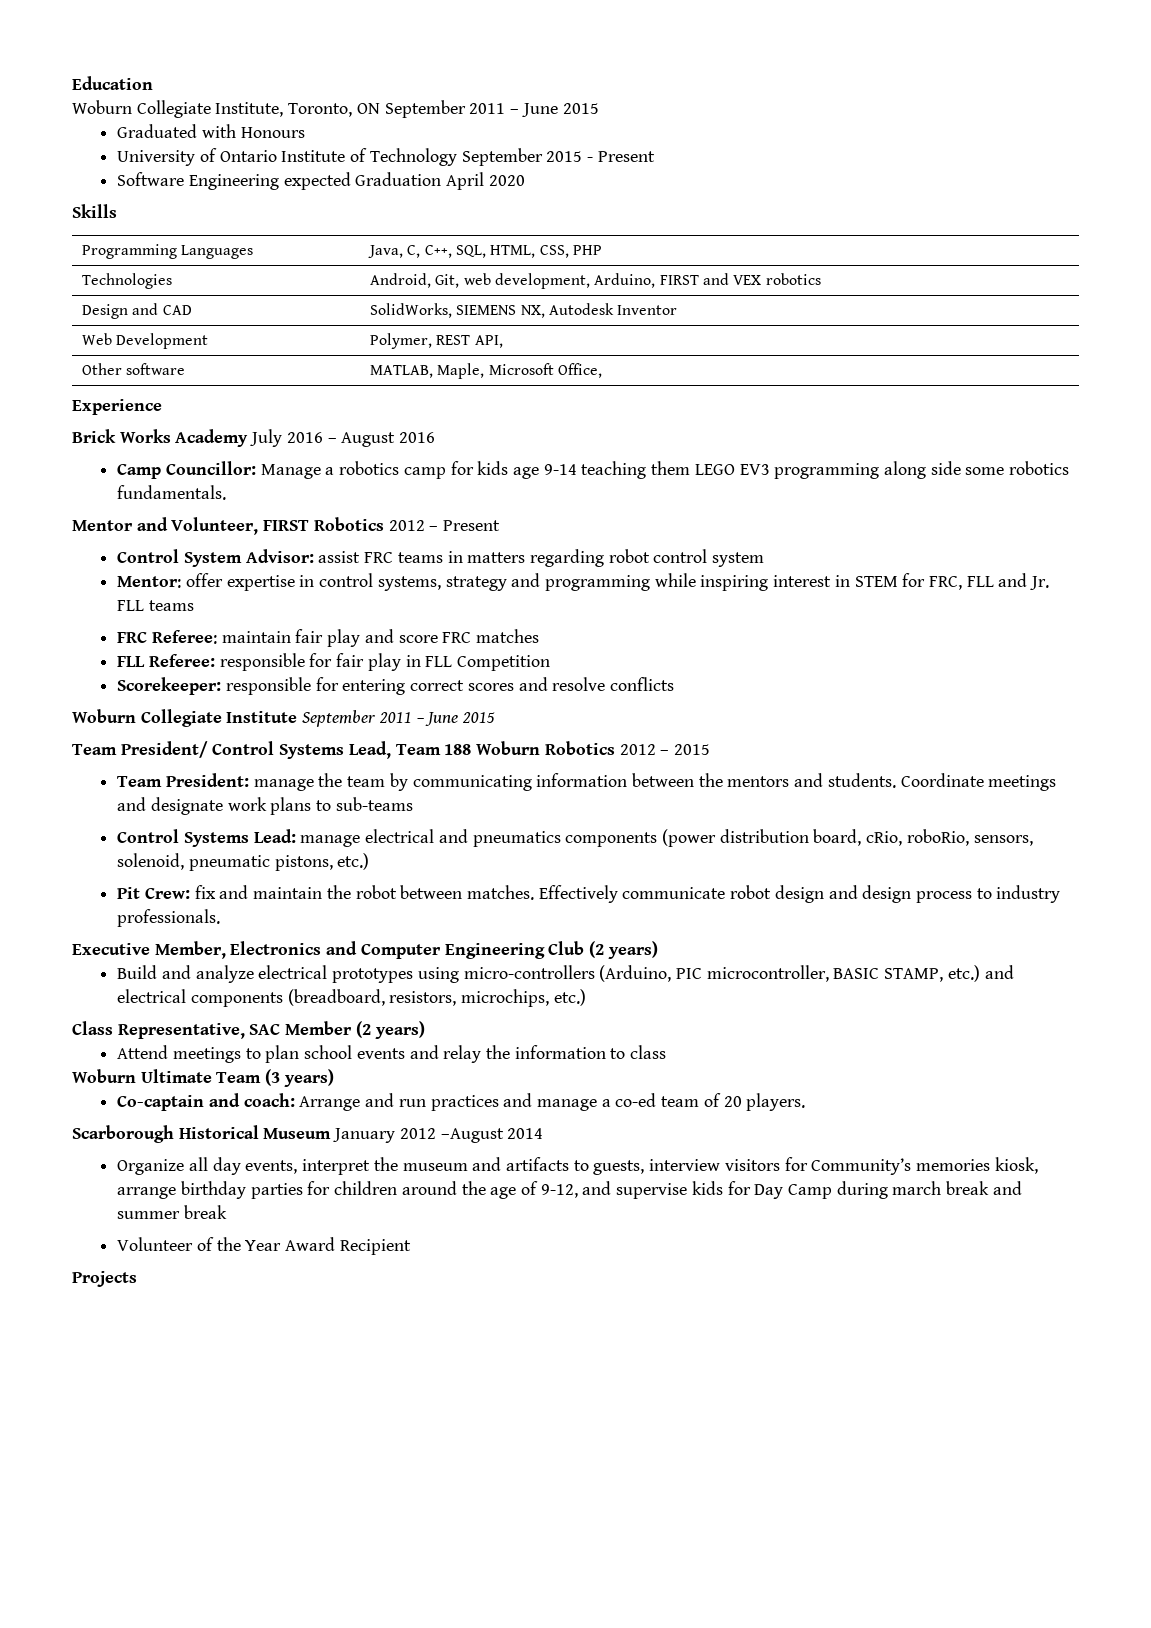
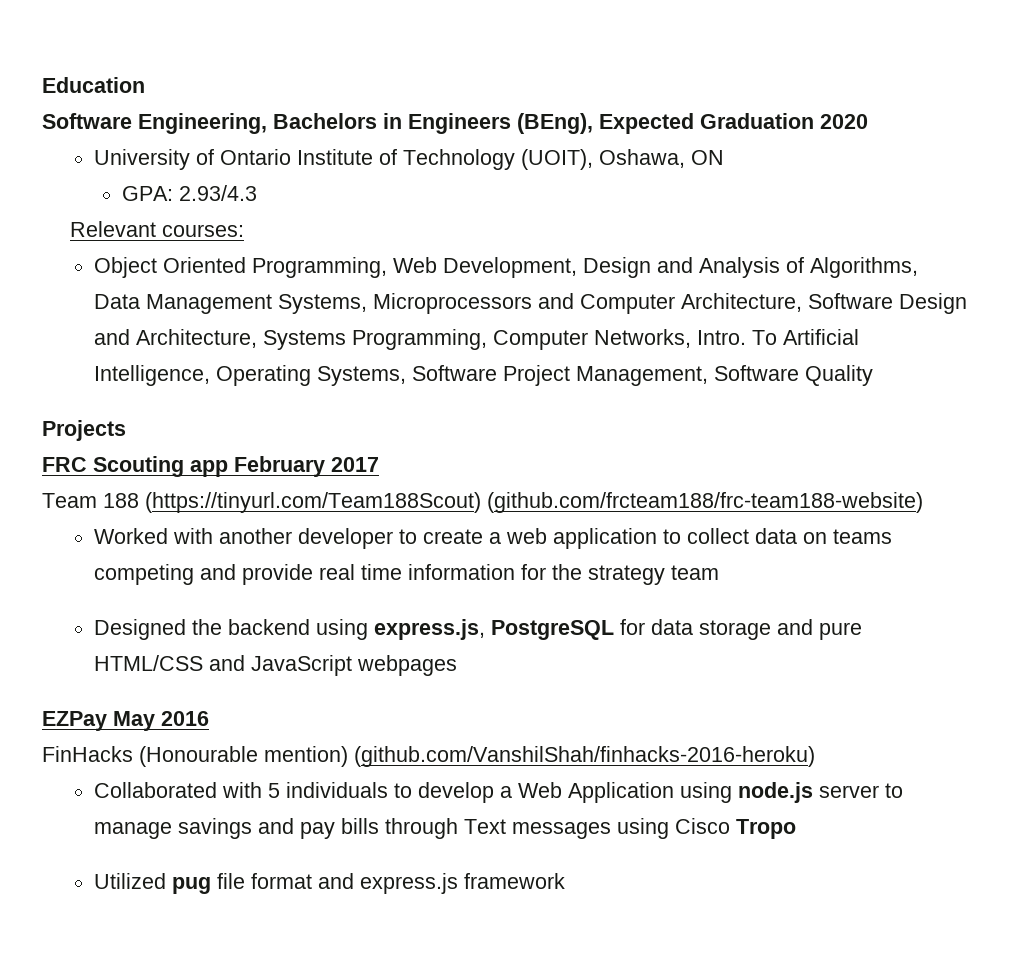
[72,100,599,118] [117,124,305,138] Woburn Collegiate Institute, Toronto, ON September 2011 – June 2015 // Graduated with Honours -> [42,113,868,134] Software Engineering, Bachelors in Engineers (BEng), Expected Graduation 2020
[461,148,655,166] [117,172,525,190] [72,204,117,218] [82,244,254,259] [368,245,603,258] [82,273,173,289] [370,273,821,289] [82,303,192,319] [370,303,678,318] [82,333,209,349] [370,333,503,349] [82,363,186,375] [370,363,603,379] [72,399,162,415] [72,429,436,447] [117,461,1070,479] [117,485,227,500] [72,517,501,535] [117,549,765,567] [117,573,1050,591] [117,600,194,611] [117,629,539,647] [117,653,550,671] [117,677,674,695] [72,709,496,727] [72,741,710,759] [117,773,1057,791] [117,797,413,815] [117,829,1033,847] [117,853,370,871] [117,885,1061,903] [117,909,221,927] [72,941,658,959] [117,965,1014,983] [117,989,586,1007] [72,1021,425,1039] [117,1045,667,1063] [72,1069,334,1087] [117,1093,806,1111] [72,1125,544,1143] [117,1157,1038,1175] [117,1181,1022,1199] [117,1205,227,1219] [117,1237,411,1255] [72,1271,137,1287] September 2015 - Present // Software Engineering expected Graduation April 2020 // Skills // Programming Languages | Java, C, C++, SQL, HTML, CSS, PHP // Technologies | Android, Git, web development, Arduino, FIRST and VEX robotics // Design and CAD | SolidWorks, SIEMENS NX, Autodesk Inventor // Web Development | Polymer, REST API, // Other software | MATLAB, Maple, Microsoft Office, // Experience // Brick Works Academy July 2016 – August 2016 // Camp Councillor: Manage a robotics camp for kids age 9-14 teaching them LEGO EV3 programming along side some robotics fundamentals. // Mentor and Volunteer, FIRST Robotics 2012 – Present // Control System Advisor: assist FRC teams in matters regarding robot control system // Mentor: offer expertise in control systems, strategy and programming while inspiring interest in STEM for FRC, FLL and Jr. FLL teams // FRC Referee: maintain fair play and score FRC matches // FLL Referee: responsible for fair play in FLL Competition // Scorekeeper: responsible for entering correct scores and resolve conflicts // Woburn Collegiate Institute September 2011 – June 2015 // Team President/ Control Systems Lead, Team 188 Woburn Robotics 2012 – 2015 // Team President: manage the team by communicating information between the mentors and students. Coordinate meetings and designate work plans to sub-teams // Control Systems Lead: manage electrical and pneumatics components (power distribution board, cRio, roboRio, sensors, solenoid, pneumatic pistons, etc.) // Pit Crew: fix and maintain the robot between matches. Effectively communicate robot design and design process to industry professionals. // Executive Member, Electronics and Computer Engineering Club (2 years) // Build and analyze electrical prototypes using micro-controllers (Arduino, PIC microcontroller, BASIC STAMP, etc.) and electrical components (breadboard, resistors, microchips, etc.) // Class Representative, SAC Member (2 years) // Attend meetings to plan school events and relay the information to class // Woburn Ultimate Team (3 years) // Co-captain and coach: Arrange and run practices and manage a co-ed team of 20 players. // Scarborough Historical Museum January 2012 –August 2014 // Organize all day events, interpret the museum and artifacts to guests, interview visitors for Community’s memories kiosk, arrange birthday parties for children around the age of 9-12, and supervise kids for Day Camp during march break and summer break // Volunteer of the Year Award Recipient // Projects -> [520,149,724,170] [122,185,258,201] [70,221,245,237] [93,257,918,278] [93,293,967,314] [93,329,859,350] [93,365,873,386] [42,420,126,441] [42,456,379,477] [42,492,923,513] [93,528,892,549] [93,564,719,585] [93,619,862,640] [93,655,457,676] [42,711,209,731] [42,746,815,767] [93,782,903,803] [93,818,796,839] [93,873,565,894] (UOIT), Oshawa, ON // GPA: 2.93/4.3 // Relevant courses: // Object Oriented Programming, Web Development, Design and Analysis of Algorithms, Data Management Systems, Microprocessors and Computer Architecture, Software Design and Architecture, Systems Programming, Computer Networks, Intro. To Artificial Intelligence, Operating Systems, Software Project Management, Software Quality // Projects // FRC Scouting app February 2017 // Team 188 (https://tinyurl.com/Team188Scout) (github.com/frcteam188/frc-team188-website) // Worked with another developer to create a web application to collect data on teams competing and provide real time information for the strategy team // Designed the backend using express.js, PostgreSQL for data storage and pure HTML/CSS and JavaScript webpages // EZPay May 2016 // FinHacks (Honourable mention) (github.com/VanshilShah/finhacks-2016-heroku) // Collaborated with 5 individuals to develop a Web Application using node.js server to manage savings and pay bills through Text messages using Cisco Tropo // Utilized pug file format and express.js framework

